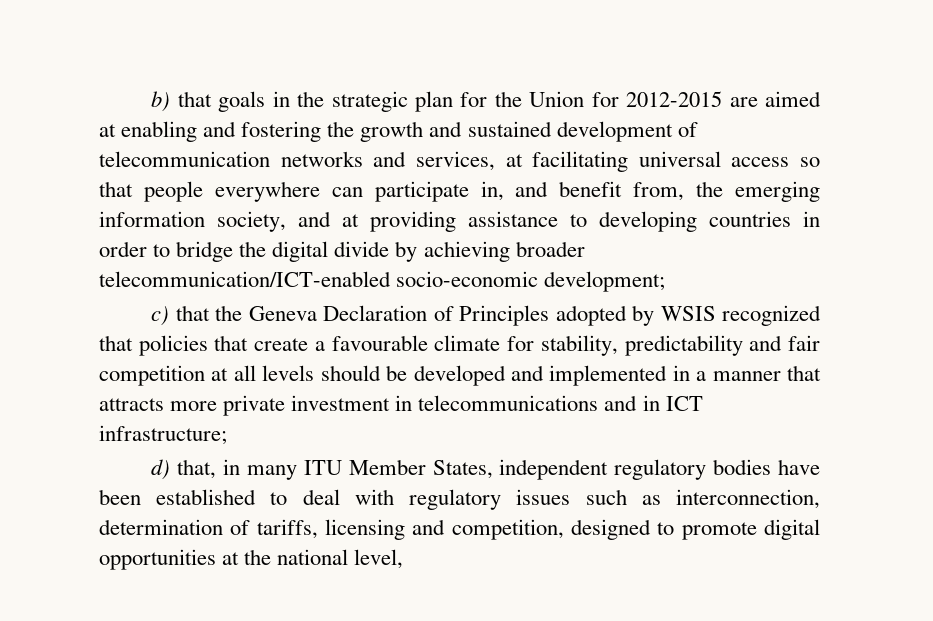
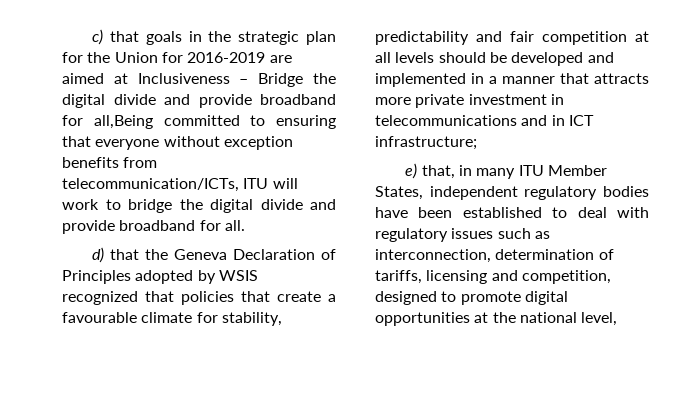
[151,91,171,112] b) -> [92,29,104,45] c)
[626,91,723,107] 2012-2015 -> [187,52,266,63] 2016-2019
[121,121,698,142] [99,151,820,172] [99,181,820,202] [99,211,820,232] [99,241,147,257] enabling and fostering the growth and sustained development of telecommunication networks and services, at facilitating universal access so that people everywhere can participate in, and benefit from, the emerging information society, and at providing assistance to developing countries in order -> [137,73,336,87] [62,94,336,108] [62,115,336,129] [62,136,293,150] [62,157,158,168] [62,178,298,192] [62,199,99,210] Inclusiveness – Bridge the digital divide and provide broadband for all,Being committed to ensuring that everyone without exception benefits from telecommunication/ICTs, ITU will work
[395,241,585,262] [99,271,666,292] [151,306,170,326] by achieving broader telecommunication/ICT-enabled socio-economic development; // c) -> [310,199,336,210] [62,220,245,234] [92,247,105,263] and provide broadband for all. // d)
[151,459,171,480] d) -> [405,163,418,179] e)

